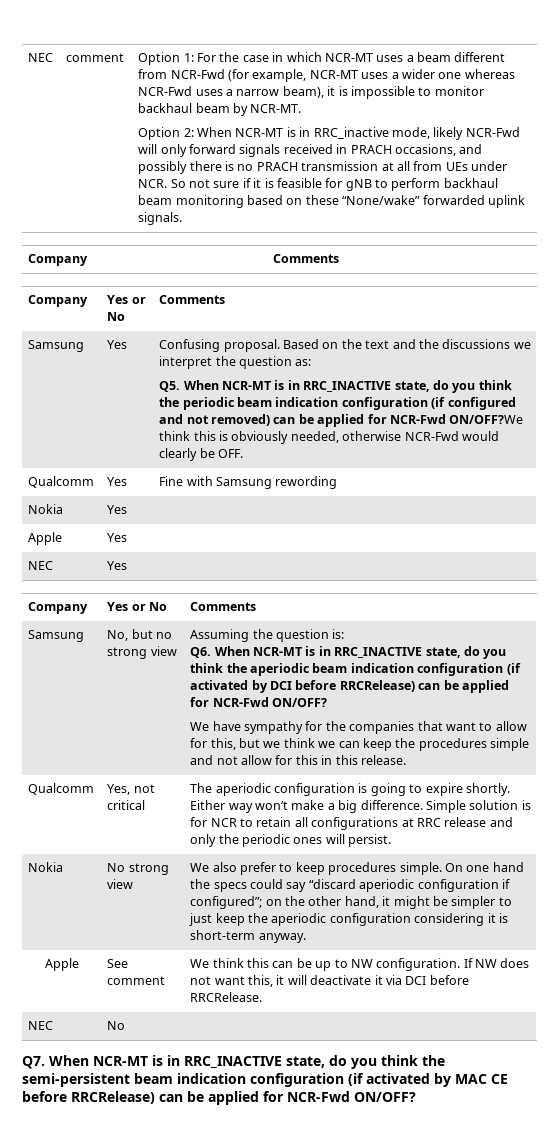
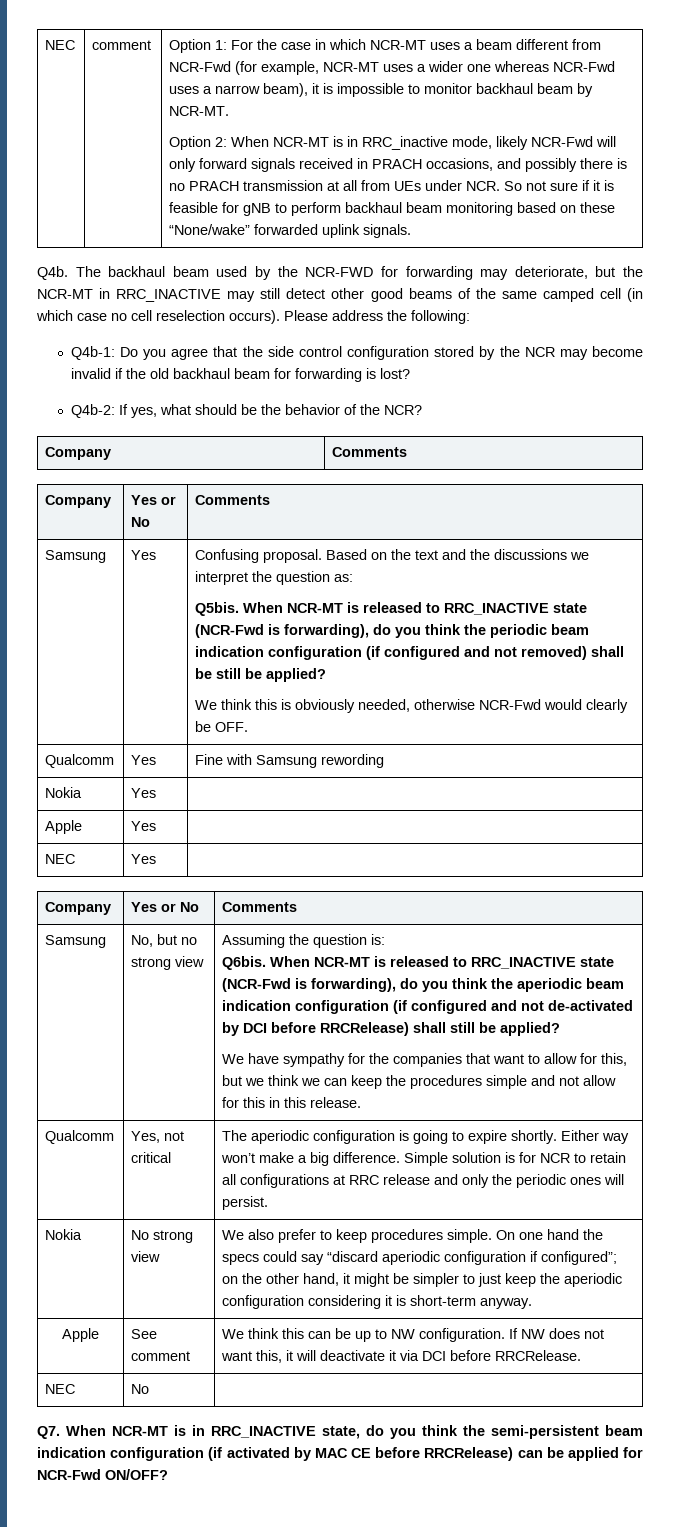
(183, 218) none -> [37,266,644,280] [37,288,643,302] [36,310,470,324] [70,346,643,360] [70,368,410,382] [70,404,422,418] // Q4b. The backhaul beam used by the NCR-FWD for forwarding may deteriorate, but the NCR-MT in RRC_INACTIVE may still detect other good beams of the same camped cell (in which case no cell reselection occurs). Please address the following: // Q4b-1: Do you agree that the side control configuration stored by the NCR may become invalid if the old backhaul beam for forwarding is lost? // Q4b-2: If yes, what should be the behavior of the NCR?
[159,380,430,392] Q5. When NCR-MT is in RRC_INACTIVE state, -> [195,602,588,616] [195,624,370,638] Q5bis. When NCR-MT is released to RRC_INACTIVE state (NCR-Fwd is forwarding),
[273,414,524,427] can be applied for NCR-Fwd ON/OFF?We -> [591,646,625,657] [195,668,327,682] [195,700,218,710] shall be still be applied? // We
[190,646,461,658] Q6. When NCR-MT is in RRC_INACTIVE state, -> [222,956,615,970] [222,978,397,992] Q6bis. When NCR-MT is released to RRC_INACTIVE state (NCR-Fwd is forwarding),
[190,680,509,693] [190,697,328,707] activated by DCI before RRCRelease) can be applied for NCR-Fwd ON/OFF? -> [411,1000,634,1014] [222,1022,561,1036] configured and not de-activated by DCI before RRCRelease) shall still be applied?

